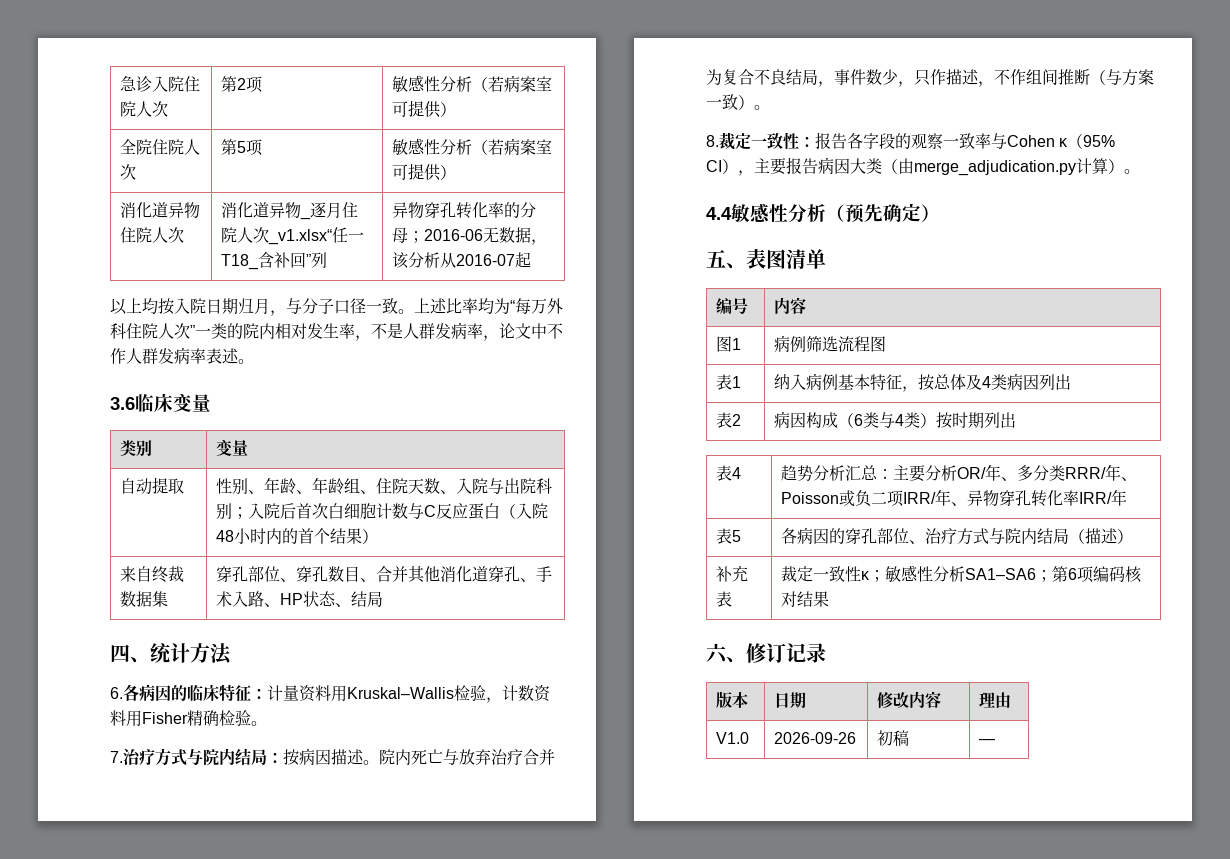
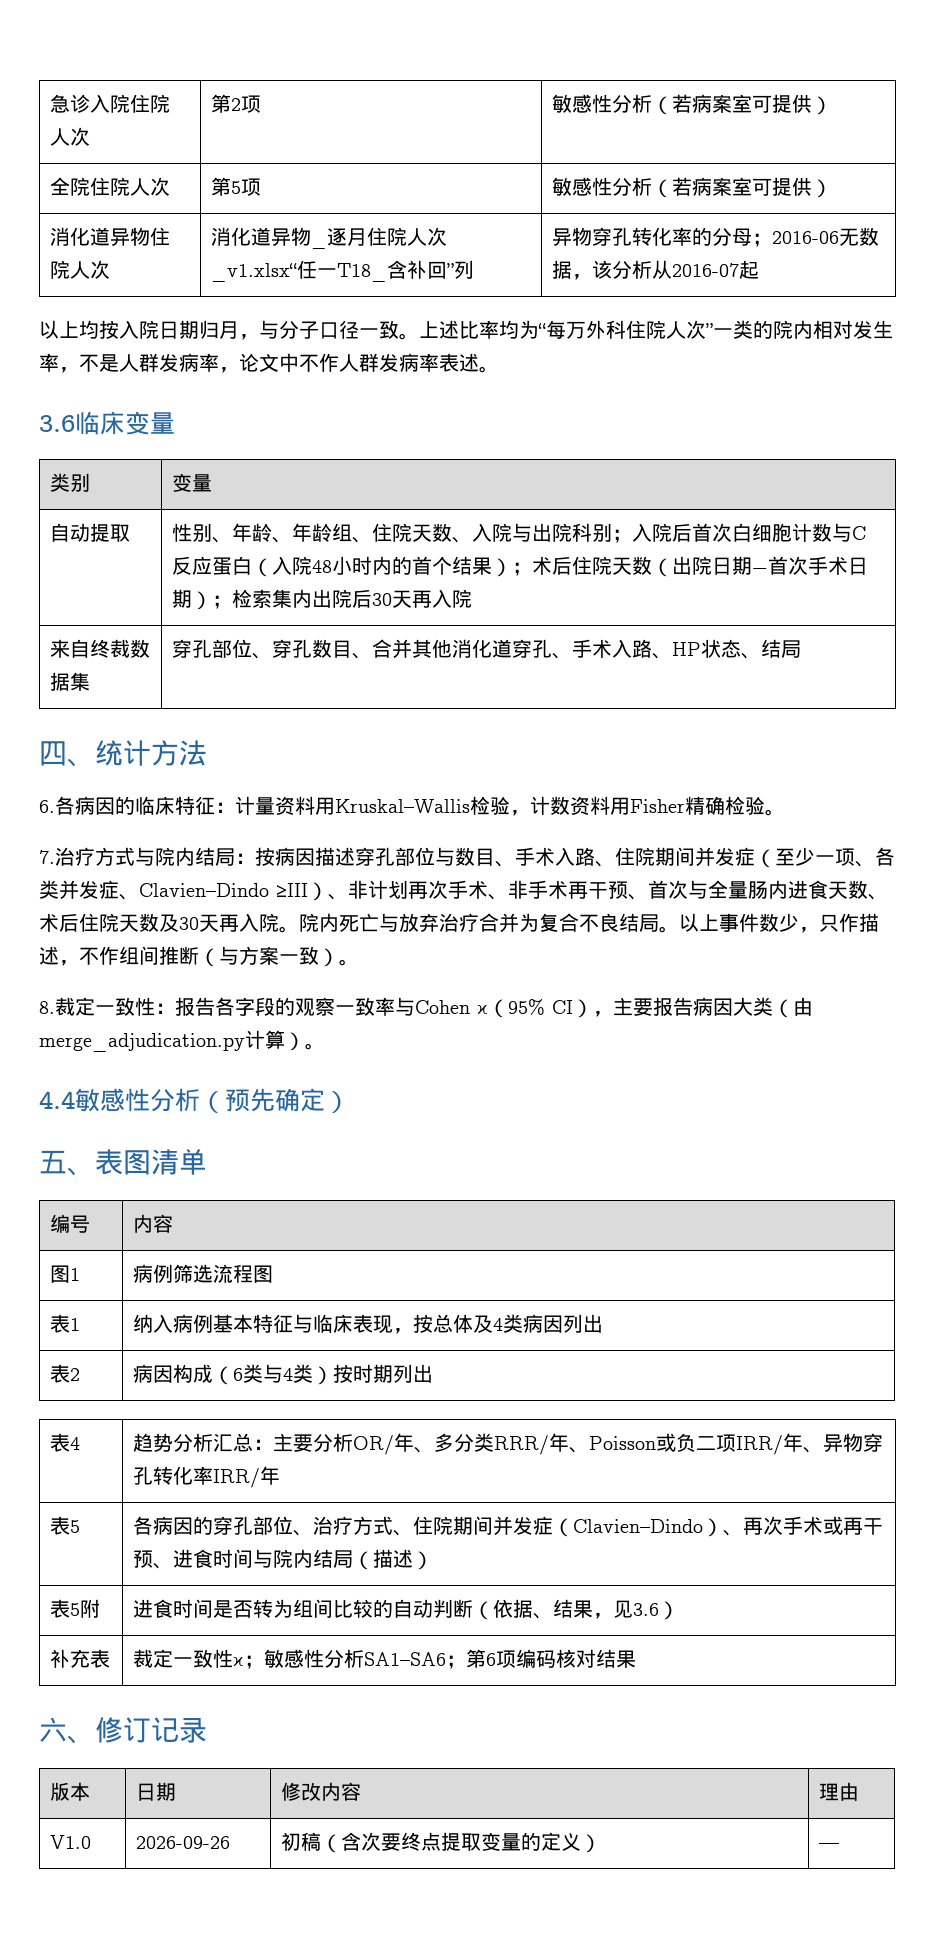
(379, 536) none -> [512,556,869,577] [172,589,473,610] ；术后住院天数（出院日期−首次手术日期）；检索集内出院后30天再入院
(364, 757) none -> [355,847,895,868] [39,880,888,901] [39,913,279,932] 穿孔部位与数目、手术入路、住院期间并发症（至少一项、各类并发症、Clavien–Dindo ≥III）、非计划再次手术、非手术再干预、首次与全量肠内进食天数、术后住院天数及30天再入院
[818,81,834,87] ， -> [659,913,719,933] 。以上
(903, 382) none -> [293,1314,394,1334] 与临床表现
(990, 536) none -> [393,1516,884,1537] [133,1549,254,1569] 、住院期间并发症（Clavien–Dindo）、再次手术或再干预、进食时间
(1134, 536) none -> [50,1599,101,1618] [133,1599,680,1620] // 表5附 | 进食时间是否转为组间比较的自动判断（依据、结果，见3.6）
(910, 738) none -> [321,1832,602,1853] （含次要终点提取变量的定义）

